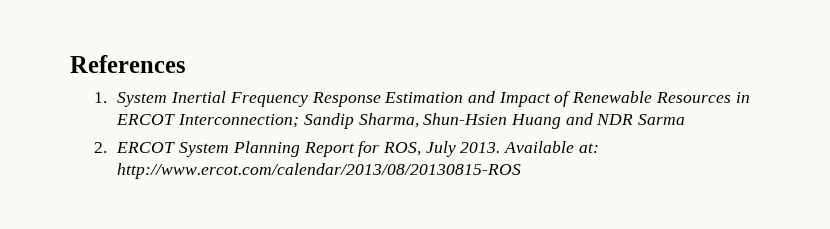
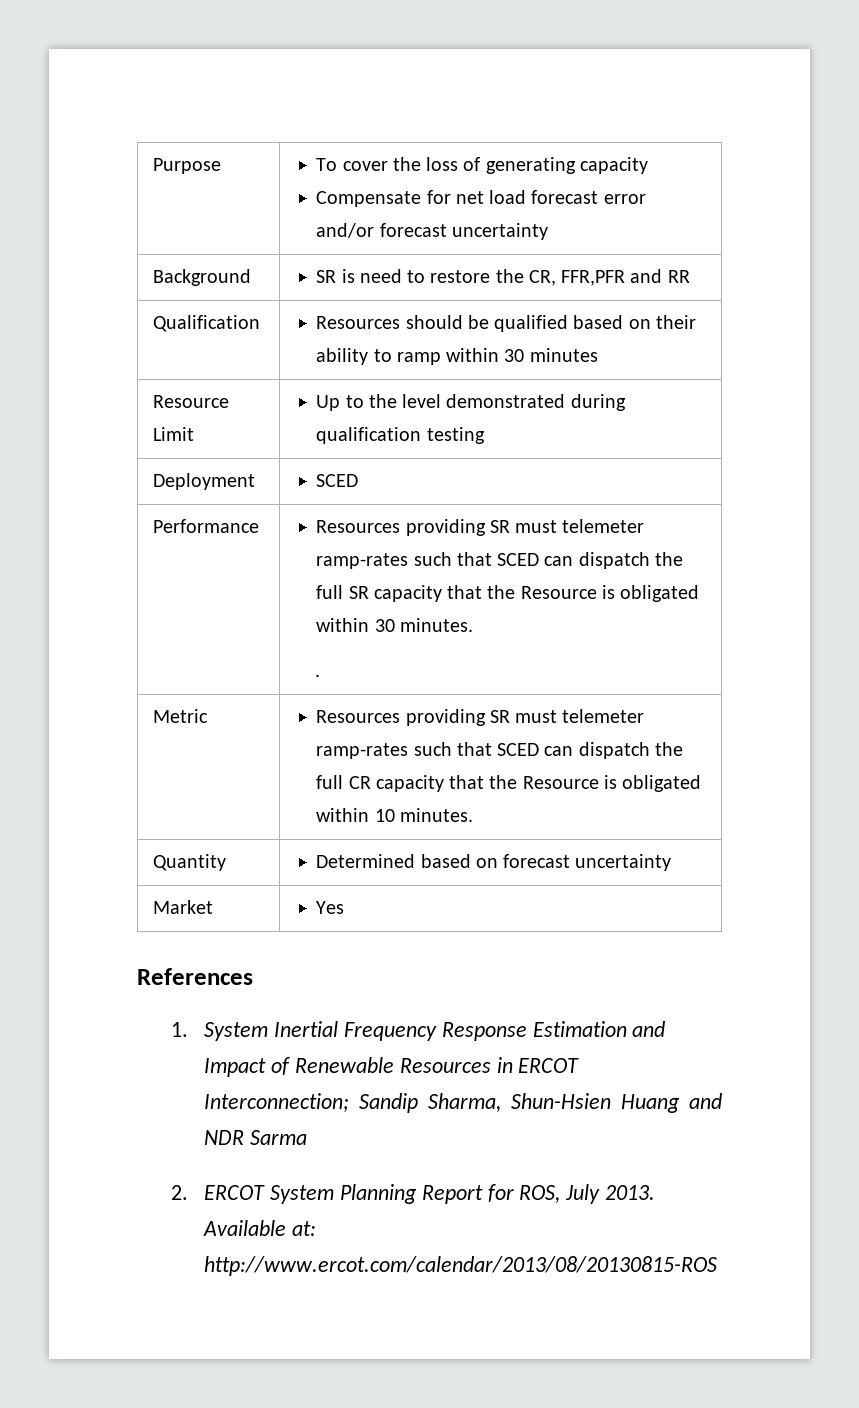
(70, 64) none -> [152,158,221,174] [316,157,648,174] [316,190,646,207] [316,223,548,240] [152,269,251,286] [316,269,690,286] [152,315,260,332] [316,315,696,332] [316,348,598,365] [152,395,229,408] [152,427,194,441] [316,394,626,411] [316,427,485,444] [152,473,255,490] [316,474,359,487] [152,519,259,533] [316,519,645,536] [316,552,683,569] [316,585,700,602] [316,618,473,632] [314,674,320,677] [152,709,208,723] [316,709,645,726] [316,742,683,759] [316,775,702,792] [316,808,473,822] [152,854,226,871] [316,854,672,871] [152,900,213,914] [316,901,345,914] Purpose | To cover the loss of generating capacity // Compensate for net load forecast error and/or forecast uncertainty // Background | SR is need to restore the CR, FFR,PFR and RR // Qualification | Resources should be qualified based on their ability to ramp within 30 minutes // Resource Limit | Up to the level demonstrated during qualification testing // Deployment | SCED // Performance | Resources providing SR must telemeter ramp-rates such that SCED can dispatch the full SR capacity that the Resource is obligated within 30 minutes. // . // Metric | Resources providing SR must telemeter ramp-rates such that SCED can dispatch the full CR capacity that the Resource is obligated within 10 minutes. // Quantity | Determined based on forecast uncertainty // Market | Yes //

